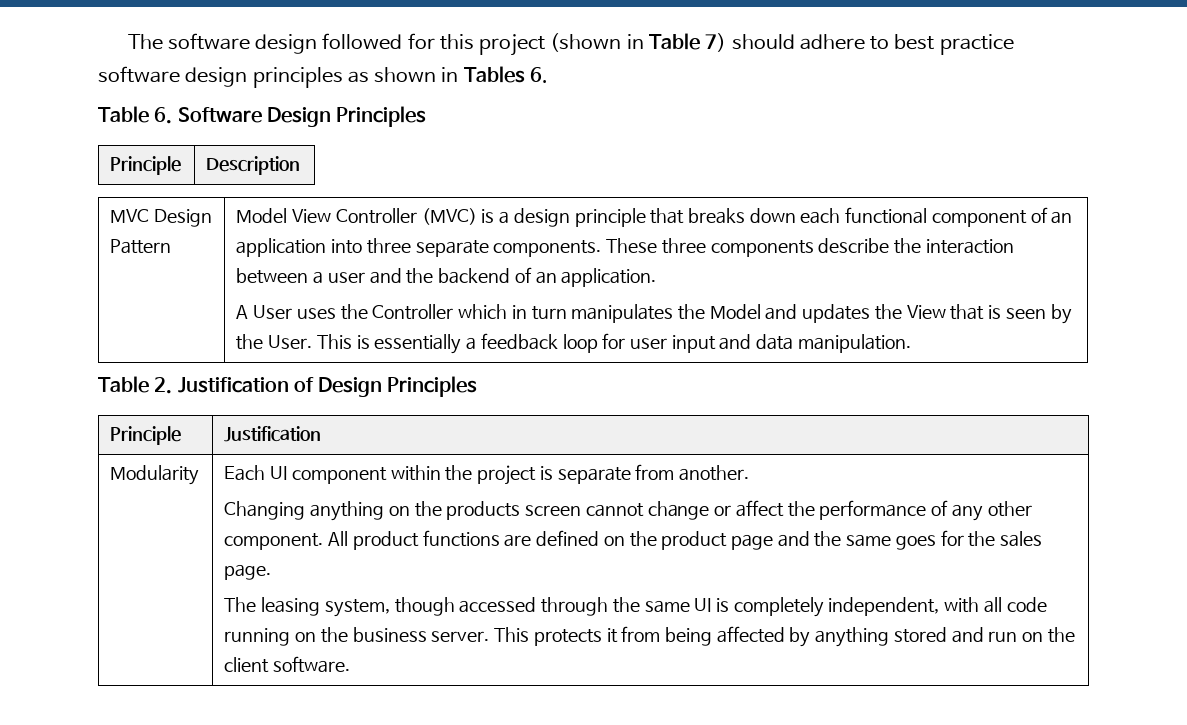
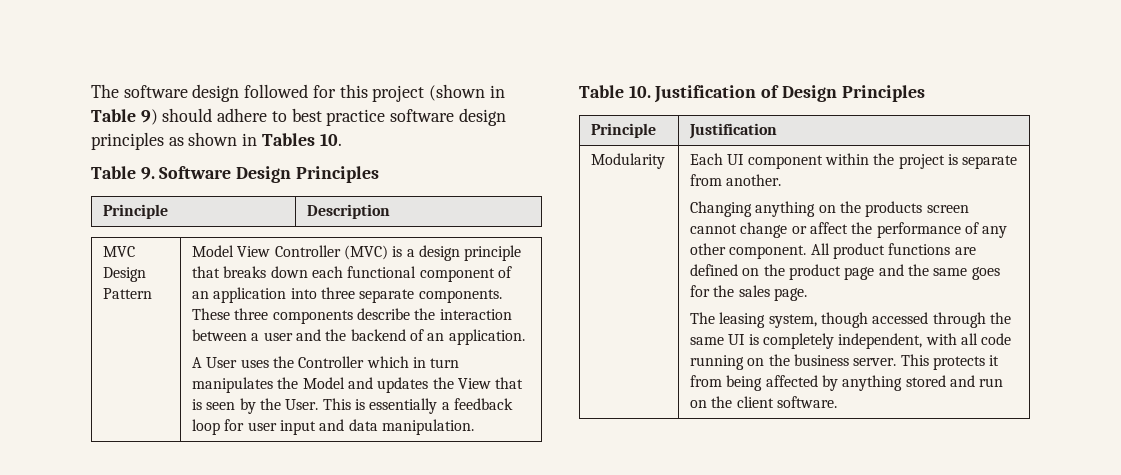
[705,33,727,52] 7) -> [140,109,158,125] 9)
[529,67,548,83] [98,106,173,124] 6. // Table 6. -> [319,133,342,146] [91,166,155,180] 10. // Table 9.
[154,377,173,394] 2. -> [628,85,651,98] 10.

